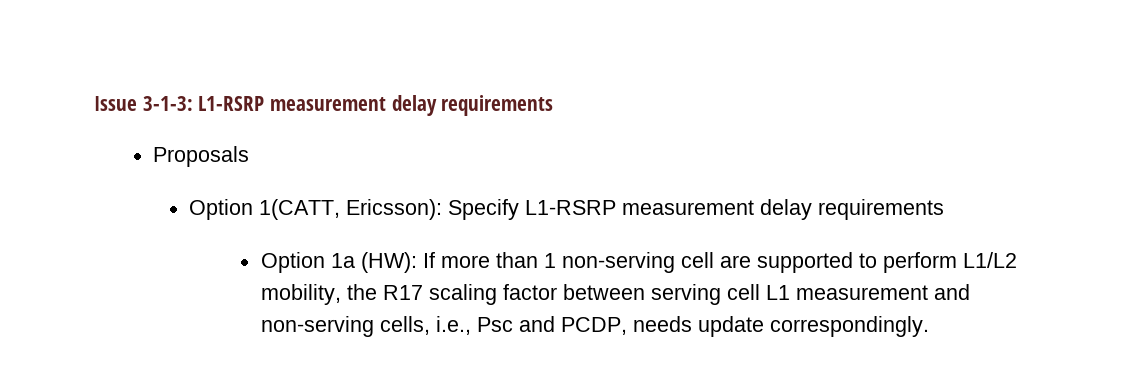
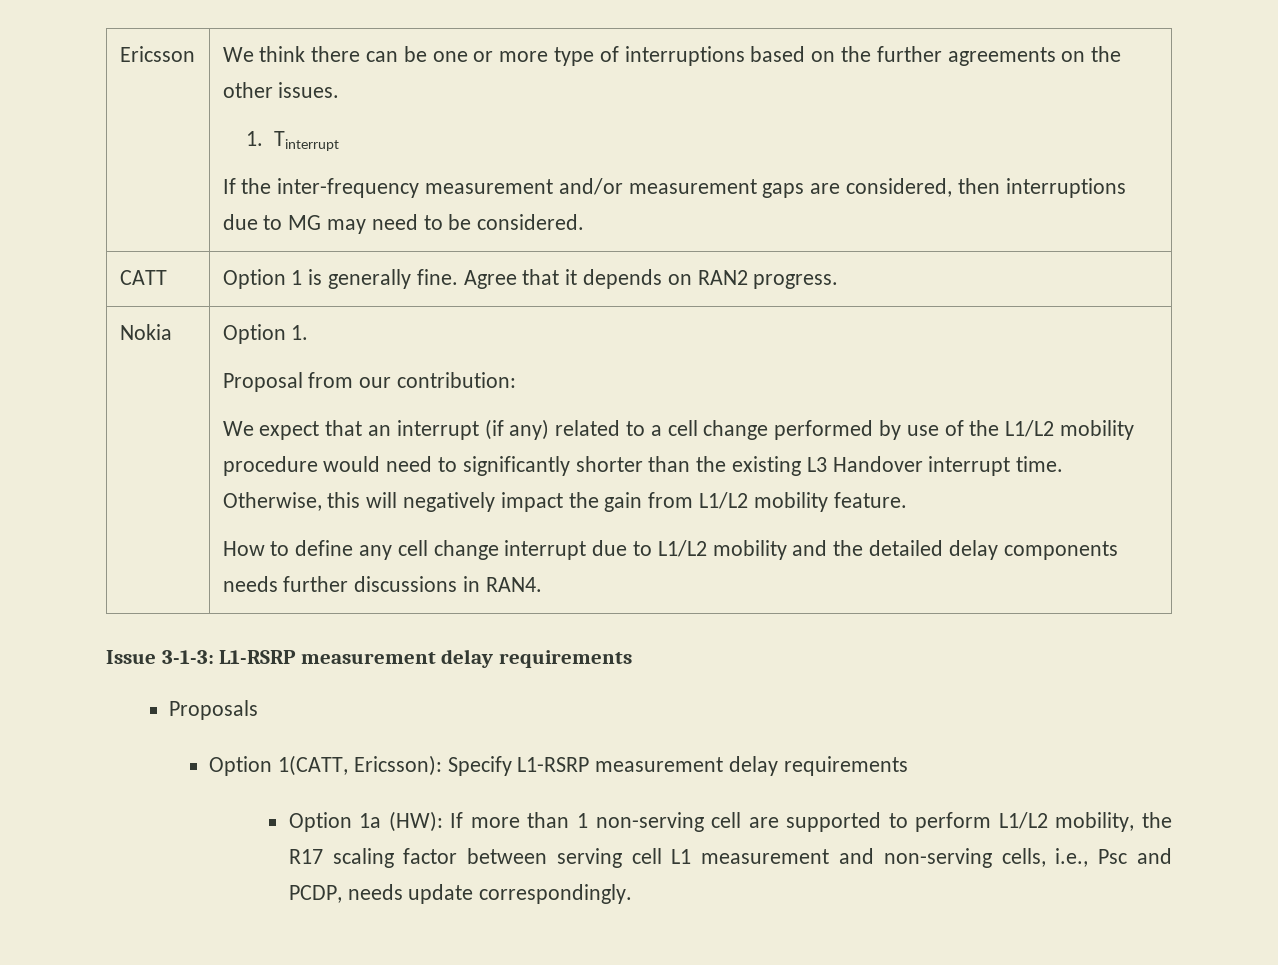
(94, 103) none -> [119,46,195,62] [222,46,1122,66] [222,82,340,98] [246,131,340,151] [222,178,1126,198] [222,214,585,234] [119,270,167,285] [222,269,839,289] [119,324,172,340] [222,324,309,344] [222,372,516,392] [222,419,1135,440] [222,456,1064,476] [222,492,907,512] [222,540,1118,560] [222,576,542,592] Ericsson | We think there can be one or more type of interruptions based on the further agreements on the other issues. // 1. Tinterrupt // If the inter-frequency measurement and/or measurement gaps are considered, then interruptions due to MG may need to be considered. // CATT | Option 1 is generally fine. Agree that it depends on RAN2 progress. // Nokia | Option 1. // Proposal from our contribution: // We expect that an interrupt (if any) related to a cell change performed by use of the L1/L2 mobility procedure would need to significantly shorter than the existing L3 Handover interrupt time. Otherwise, this will negatively impact the gain from L1/L2 mobility feature. // How to define any cell change interrupt due to L1/L2 mobility and the detailed delay components needs further discussions in RAN4. //

